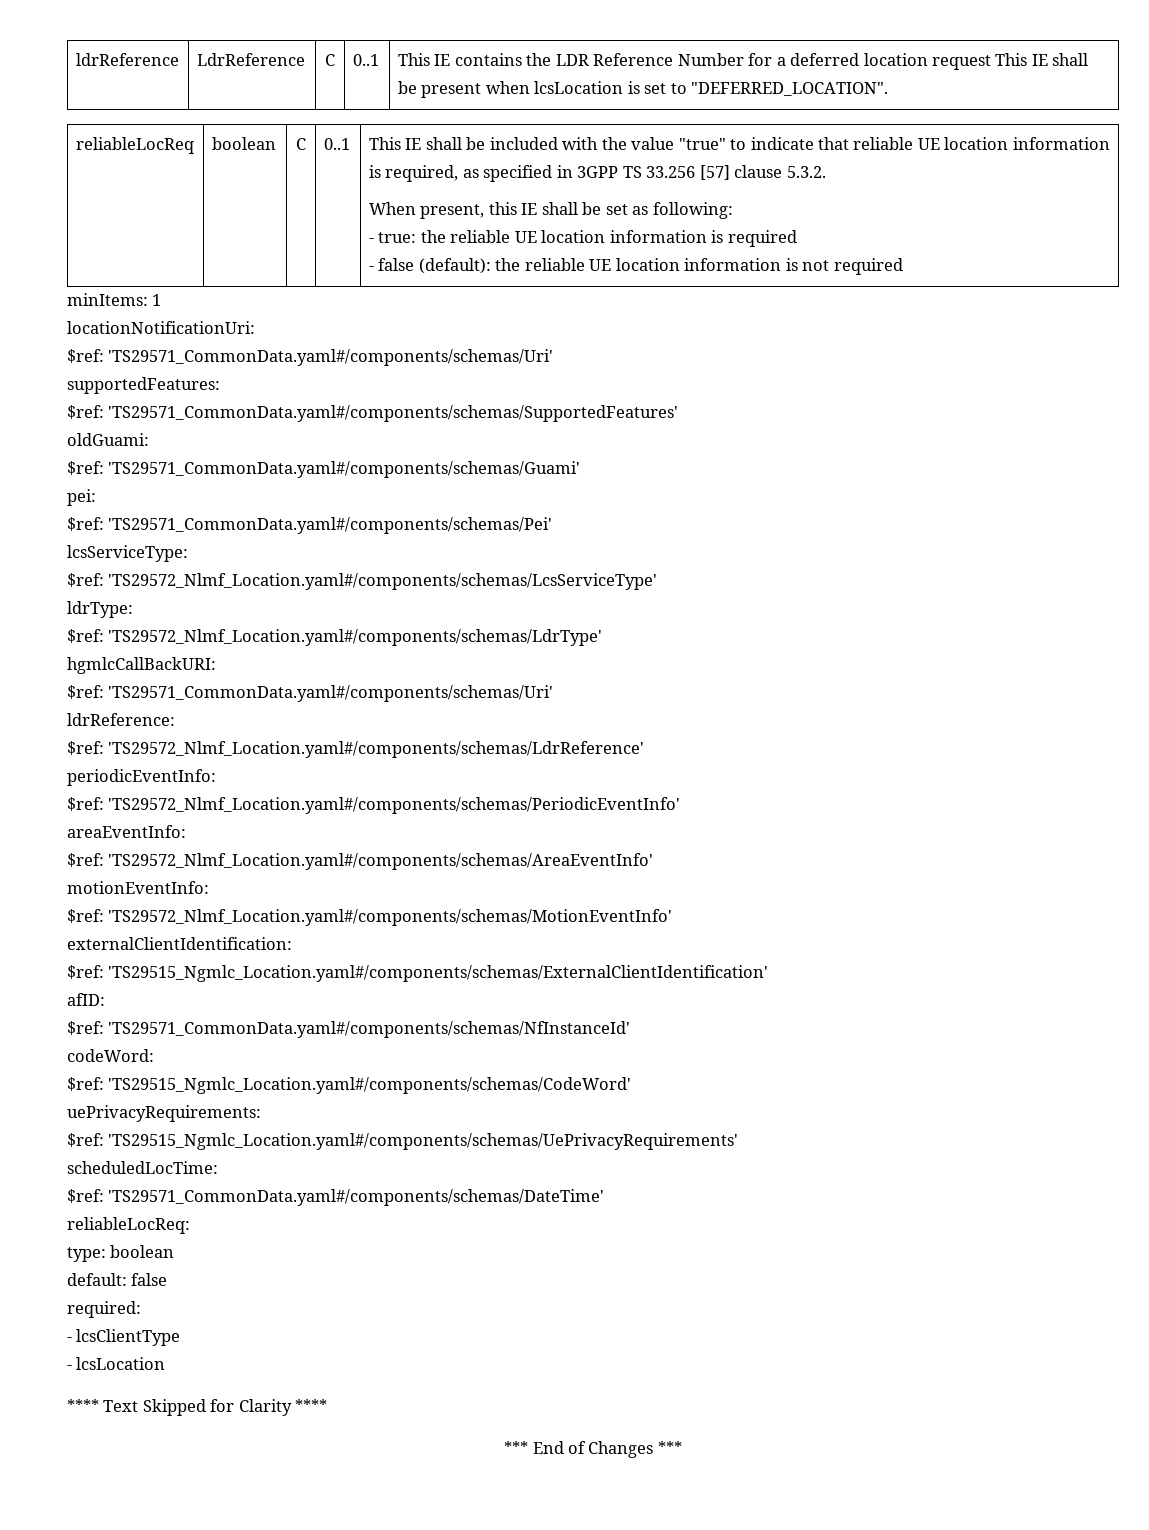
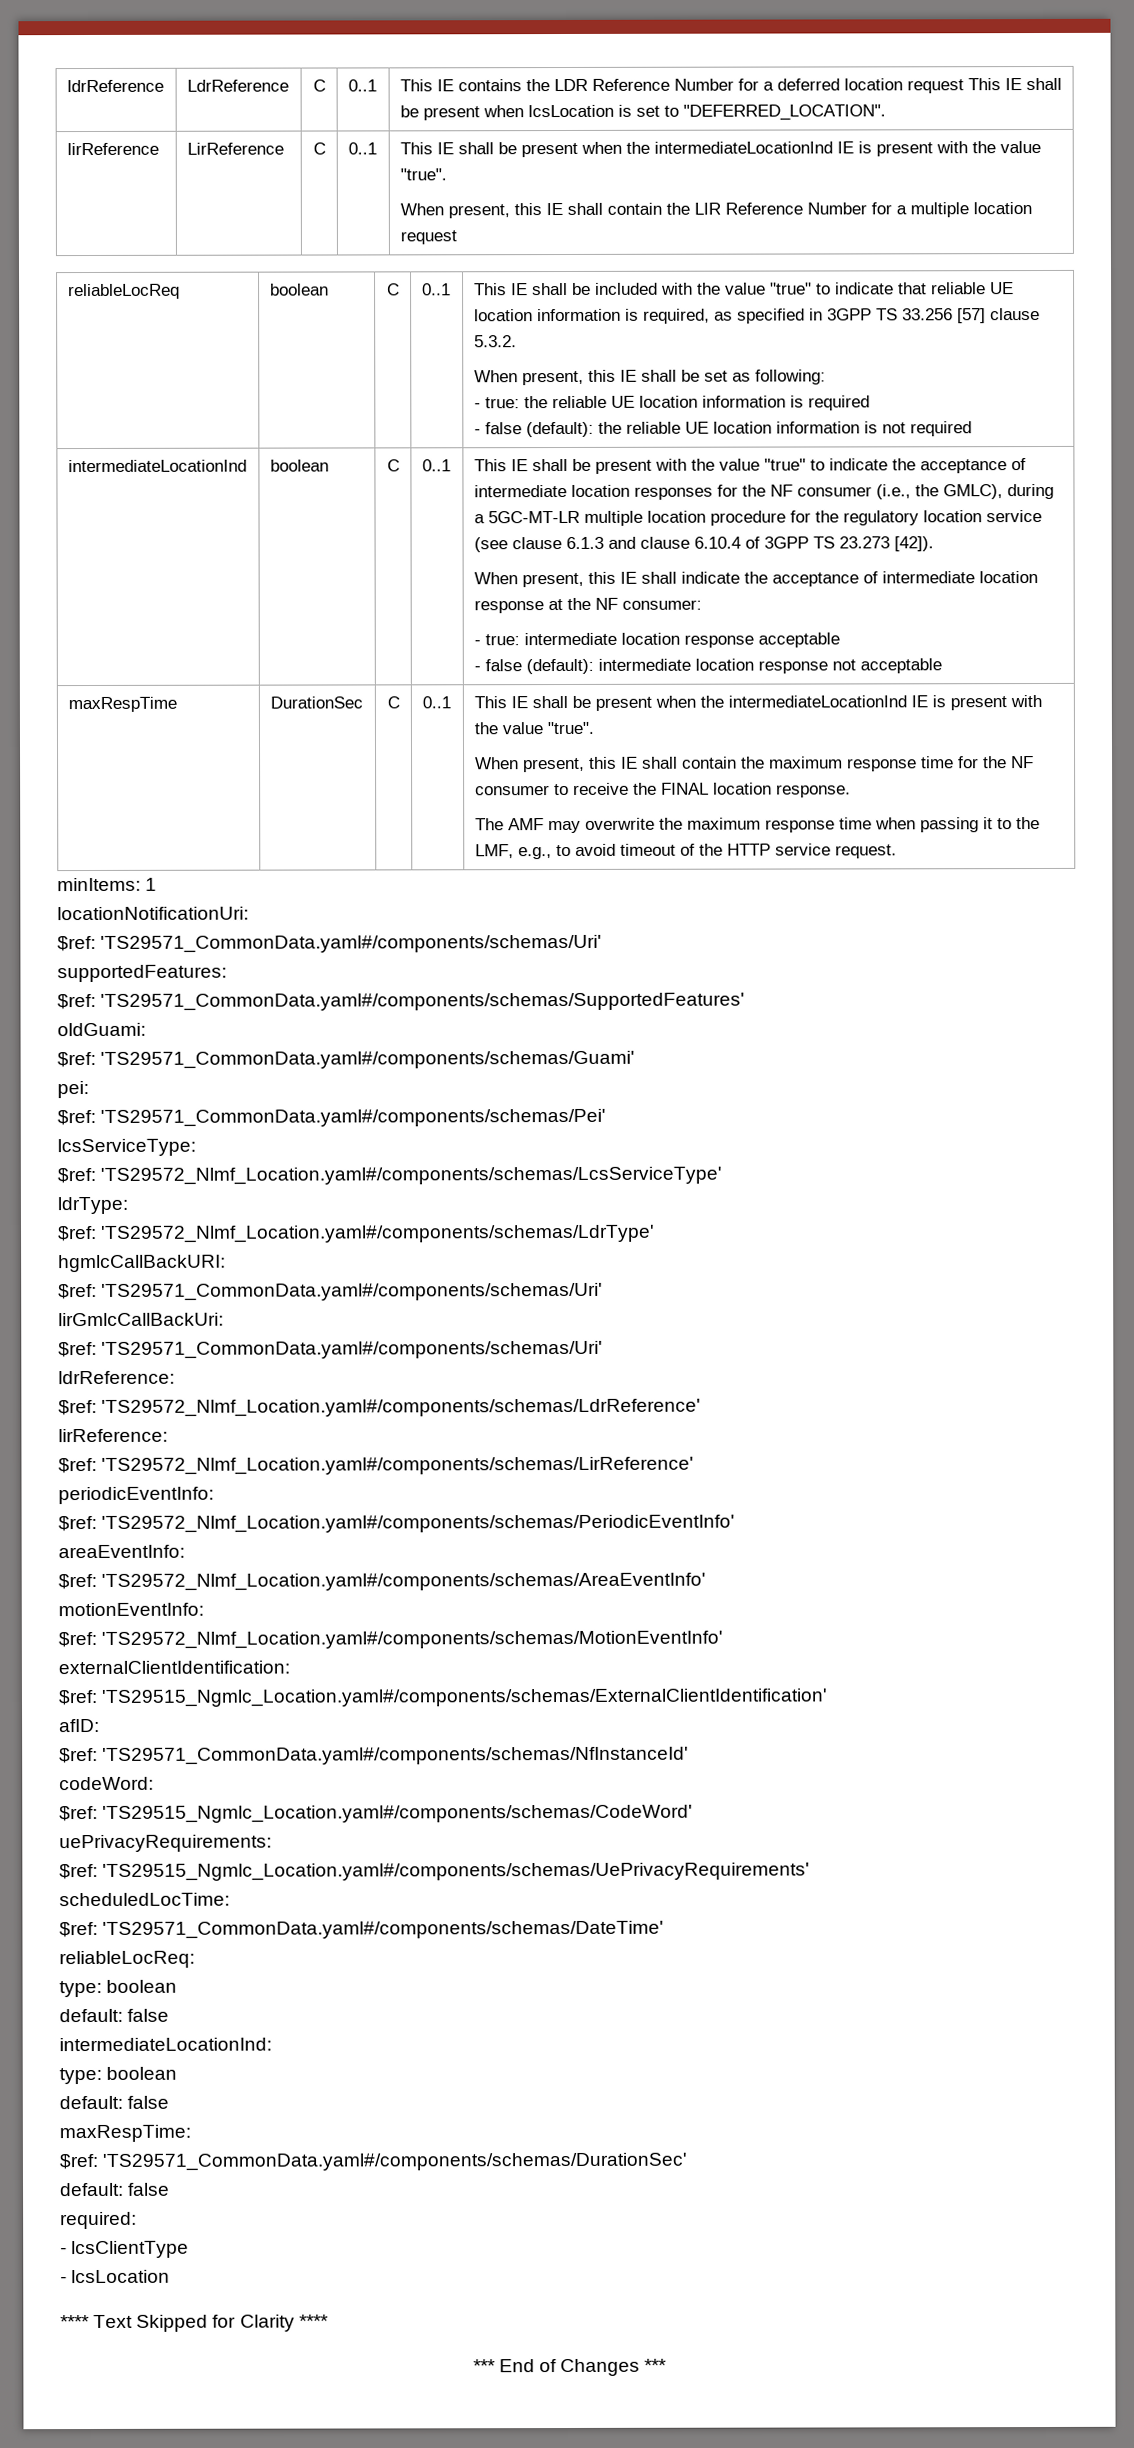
(889, 89) none -> [66,142,159,156] [186,142,284,155] [312,142,326,155] [347,142,377,155] [399,141,1041,158] [399,168,447,181] [399,202,1032,219] [399,230,457,245] // lirReference | LirReference | C | 0..1 | This IE shall be present when the intermediateLocationInd IE is present with the value "true". // When present, this IE shall contain the LIR Reference Number for a multiple location request
(903, 266) none -> [67,459,247,473] [269,459,329,472] [386,459,400,472] [421,459,451,472] [473,458,1026,474] [473,483,1054,500] [473,510,1042,526] [473,536,934,553] [473,571,1038,588] [473,597,702,614] [473,632,840,648] [473,658,942,675] [67,696,177,713] [269,696,363,709] [386,696,400,709] [421,696,451,709] [473,695,1042,711] [473,721,594,735] [474,756,1034,773] [474,782,851,798] [474,817,1040,834] [474,843,897,860] // intermediateLocationInd | boolean | C | 0..1 | This IE shall be present with the value "true" to indicate the acceptance of intermediate location responses for the NF consumer (i.e., the GMLC), during a 5GC-MT-LR multiple location procedure for the regulatory location service (see clause 6.1.3 and clause 6.10.4 of 3GPP TS 23.273 [42]). // When present, this IE shall indicate the acceptance of intermediate location response at the NF consumer: // - true: intermediate location response acceptable // - false (default): intermediate location response not acceptable // maxRespTime | DurationSec | C | 0..1 | This IE shall be present when the intermediateLocationInd IE is present with the value "true". // When present, this IE shall contain the maximum response time for the NF consumer to receive the FINAL location response. // The AMF may overwrite the maximum response time when passing it to the LMF, e.g., to avoid timeout of the HTTP service request.
(554, 693) none -> [58,1312,224,1327] [58,1340,604,1359] // lirGmlcCallBackUri: // $ref: 'TS29571_CommonData.yaml#/components/schemas/Uri'
(645, 749) none -> [58,1428,168,1443] [58,1456,695,1475] // lirReference: // $ref: 'TS29572_Nlmf_Location.yaml#/components/schemas/LirReference'
(168, 1279) none -> [59,2037,272,2052] [59,2066,178,2085] [59,2095,170,2110] [59,2124,191,2143] [59,2152,688,2171] [60,2182,171,2197] // intermediateLocationInd: // type: boolean // default: false // maxRespTime: // $ref: 'TS29571_CommonData.yaml#/components/schemas/DurationSec' // default: false

